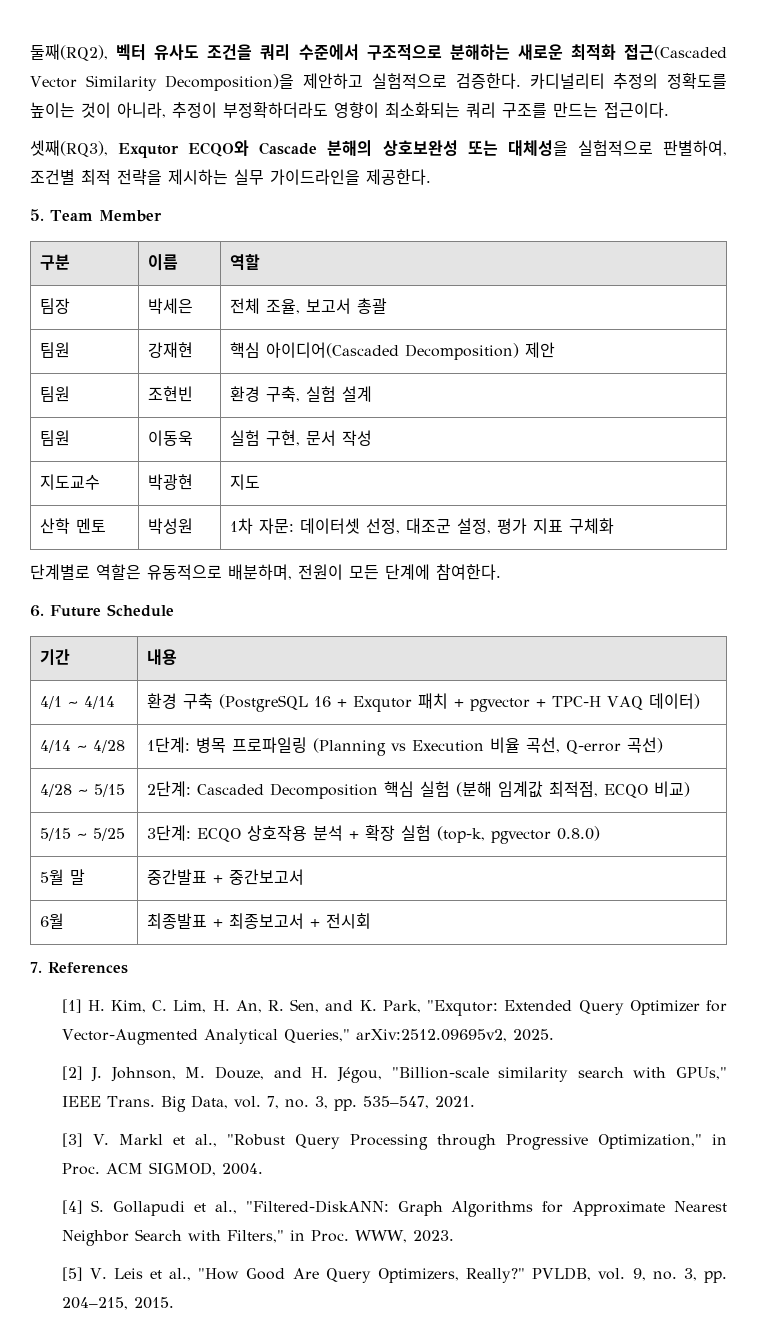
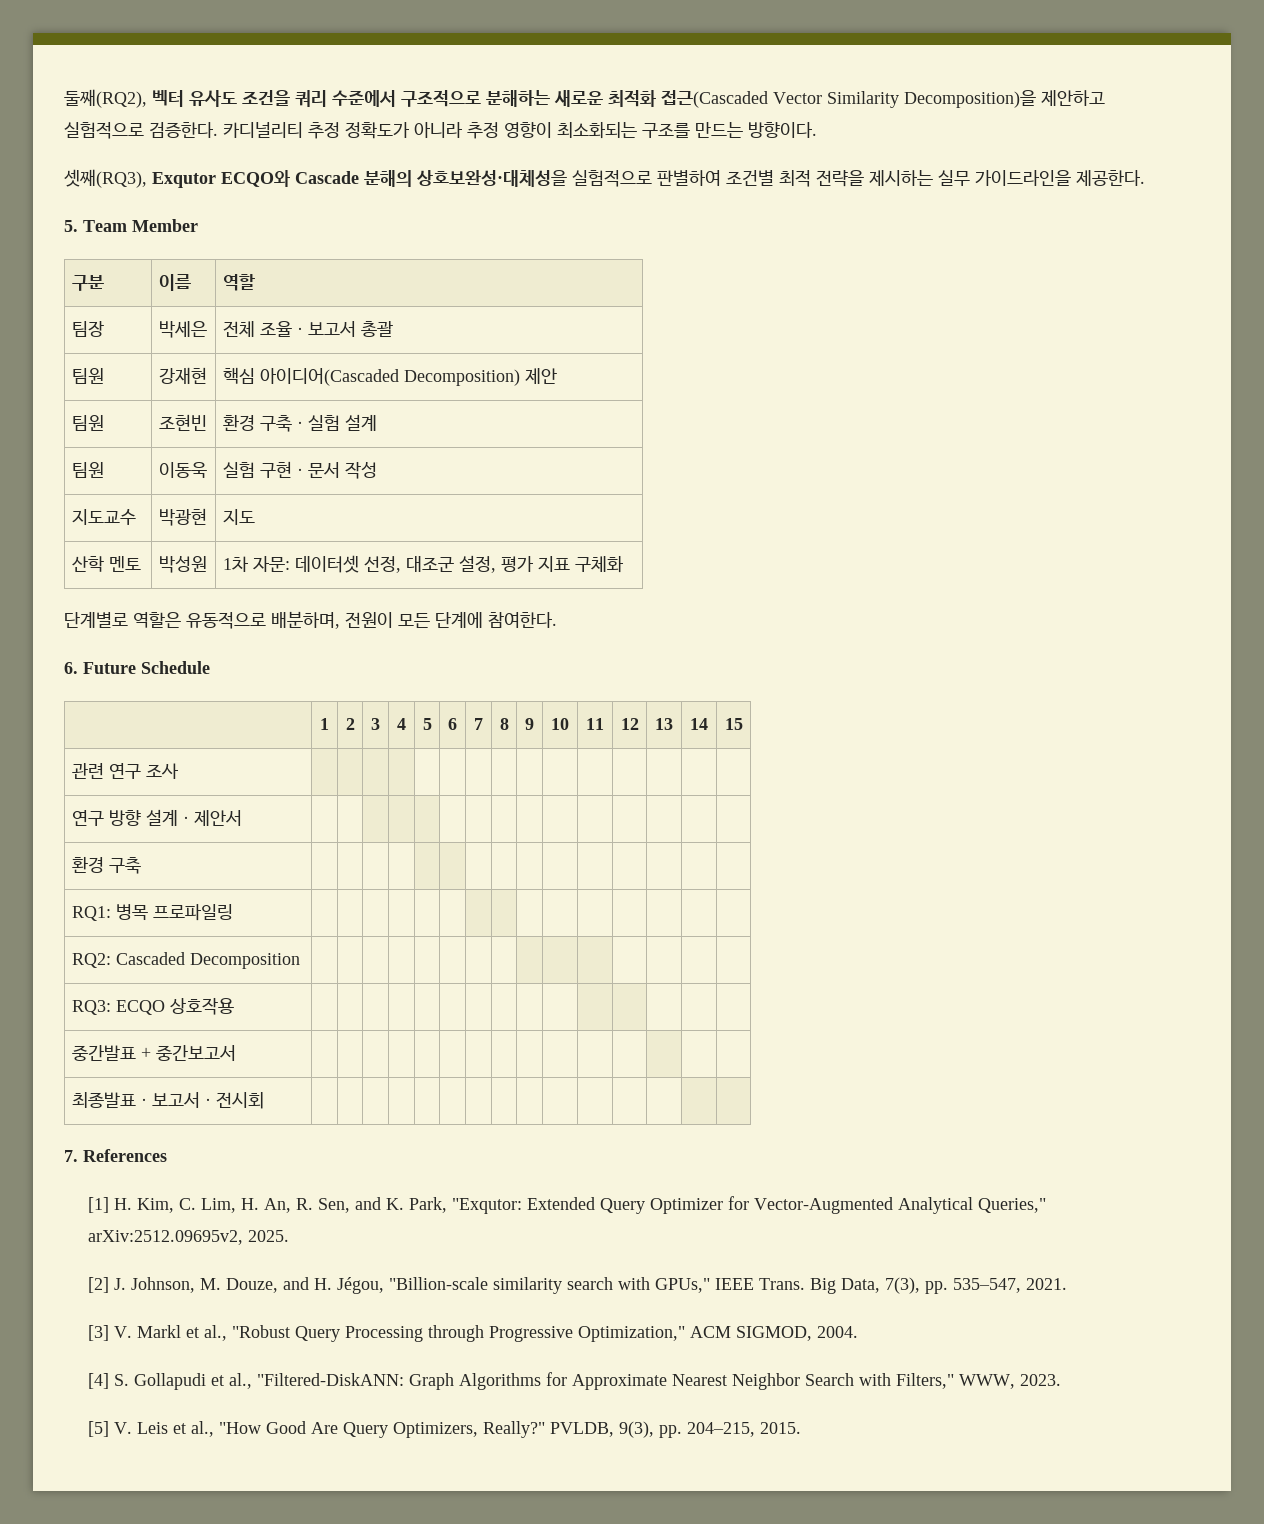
[613,73,727,89] [30,102,328,118] 추정의 정확도를 높이는 것이 아니라, 추정이 부정확하더라도 -> [308,122,499,139] 추정 정확도가 아니라 추정
[466,102,496,118] 쿼리 -> (637, 130) none
[604,102,669,118] 접근이다. -> [748,122,817,138] 방향이다.
[382,140,727,156] 상호보완성 또는 대체성을 실험적으로 판별하여, -> [416,170,721,187] 상호보완성·대체성을 실험적으로 판별하여
[265,299,300,314] 조율, -> [259,321,303,337] 조율 ·
[265,386,300,402] 구축, -> [259,415,303,432] 구축 ·
[265,430,300,446] 구현, -> [259,461,303,478] 구현 ·
[39,649,70,665] [146,649,177,665] [39,696,115,709] [146,693,700,712] [39,740,125,753] [146,737,663,756] [39,784,125,797] [146,781,690,799] [39,828,125,841] [146,825,600,844] [39,869,85,885] [146,869,304,885] [39,913,64,929] [146,913,371,929] 기간 | 내용 // 4/1 ~ 4/14 | 환경 구축 (PostgreSQL 16 + Exqutor 패치 + pgvector + TPC-H VAQ 데이터) // 4/14 ~ 4/28 | 1단계: 병목 프로파일링 (Planning vs Execution 비율 곡선, Q-error 곡선) // 4/28 ~ 5/15 | 2단계: Cascaded Decomposition 핵심 실험 (분해 임계값 최적점, ECQO 비교) // 5/15 ~ 5/25 | 3단계: ECQO 상호작용 분석 + 확장 실험 (top-k, pgvector 0.8.0) // 5월 말 | 중간발표 + 중간보고서 // 6월 | 최종발표 + 최종보고서 + 전시회 -> [320,718,329,730] [345,718,355,730] [371,718,380,730] [397,718,406,730] [422,718,432,730] [448,718,457,730] [474,718,483,730] [499,718,509,730] [525,718,534,730] [551,718,569,730] [586,718,604,730] [620,718,639,730] [655,718,673,730] [690,718,708,730] [724,718,743,730] [71,763,179,779] [71,809,242,826] [71,856,141,874] [71,904,233,921] [71,952,300,969] [71,997,234,1015] [71,1045,236,1061] [71,1092,264,1109] | 1 | 2 | 3 | 4 | 5 | 6 | 7 | 8 | 9 | 10 | 11 | 12 | 13 | 14 | 15 // 관련 연구 조사 | | | | | | | | | | | | | | | // 연구 방향 설계 · 제안서 | | | | | | | | | | | | | | | // 환경 구축 | | | | | | | | | | | | | | | // RQ1: 병목 프로파일링 | | | | | | | | | | | | | | | // RQ2: Cascaded Decomposition | | | | | | | | | | | | | | | // RQ3: ECQO 상호작용 | | | | | | | | | | | | | | | // 중간발표 + 중간보고서 | | | | | | | | | | | | | | | // 최종발표 · 보고서 · 전시회 | | | | | | | | | | | | | | |
[233,1096,328,1109] vol. 7, no. 3, -> [884,1277,920,1294] 7(3),
[711,1134,727,1145] [61,1163,100,1175] in Proc. -> (685, 1334) none
[289,1230,349,1242] in Proc. -> (954, 1381) none
[598,1268,697,1281] vol. 9, no. 3, -> [618,1421,654,1438] 9(3),

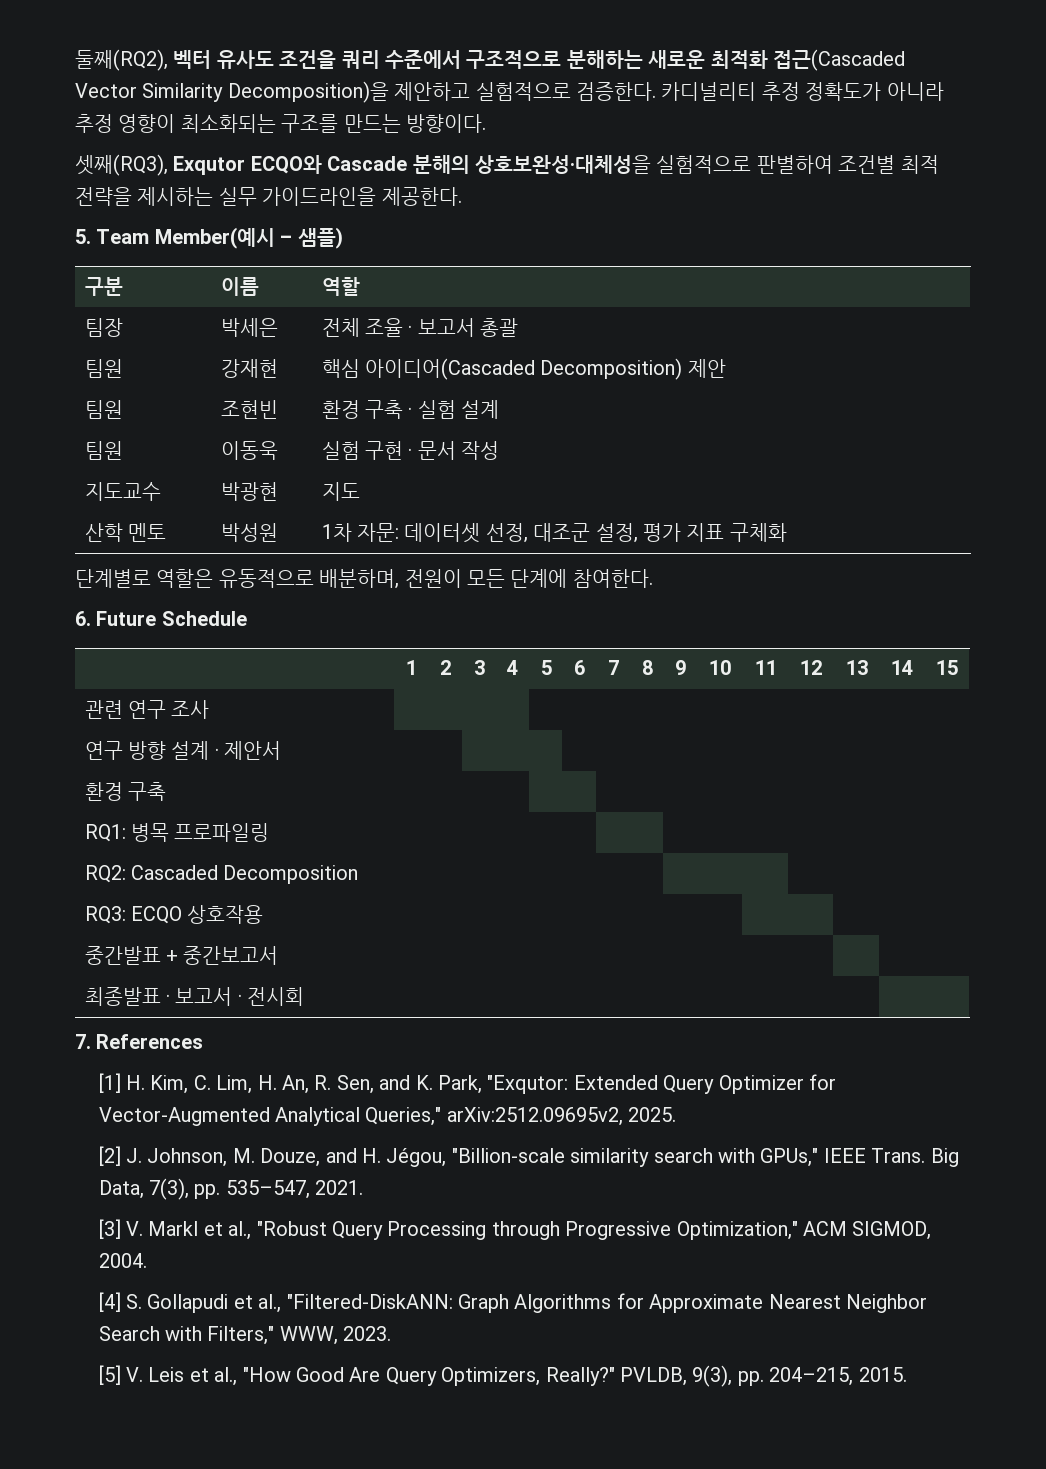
[132,219,198,232] Member -> [154,227,343,249] Member(예시 – 샘플)

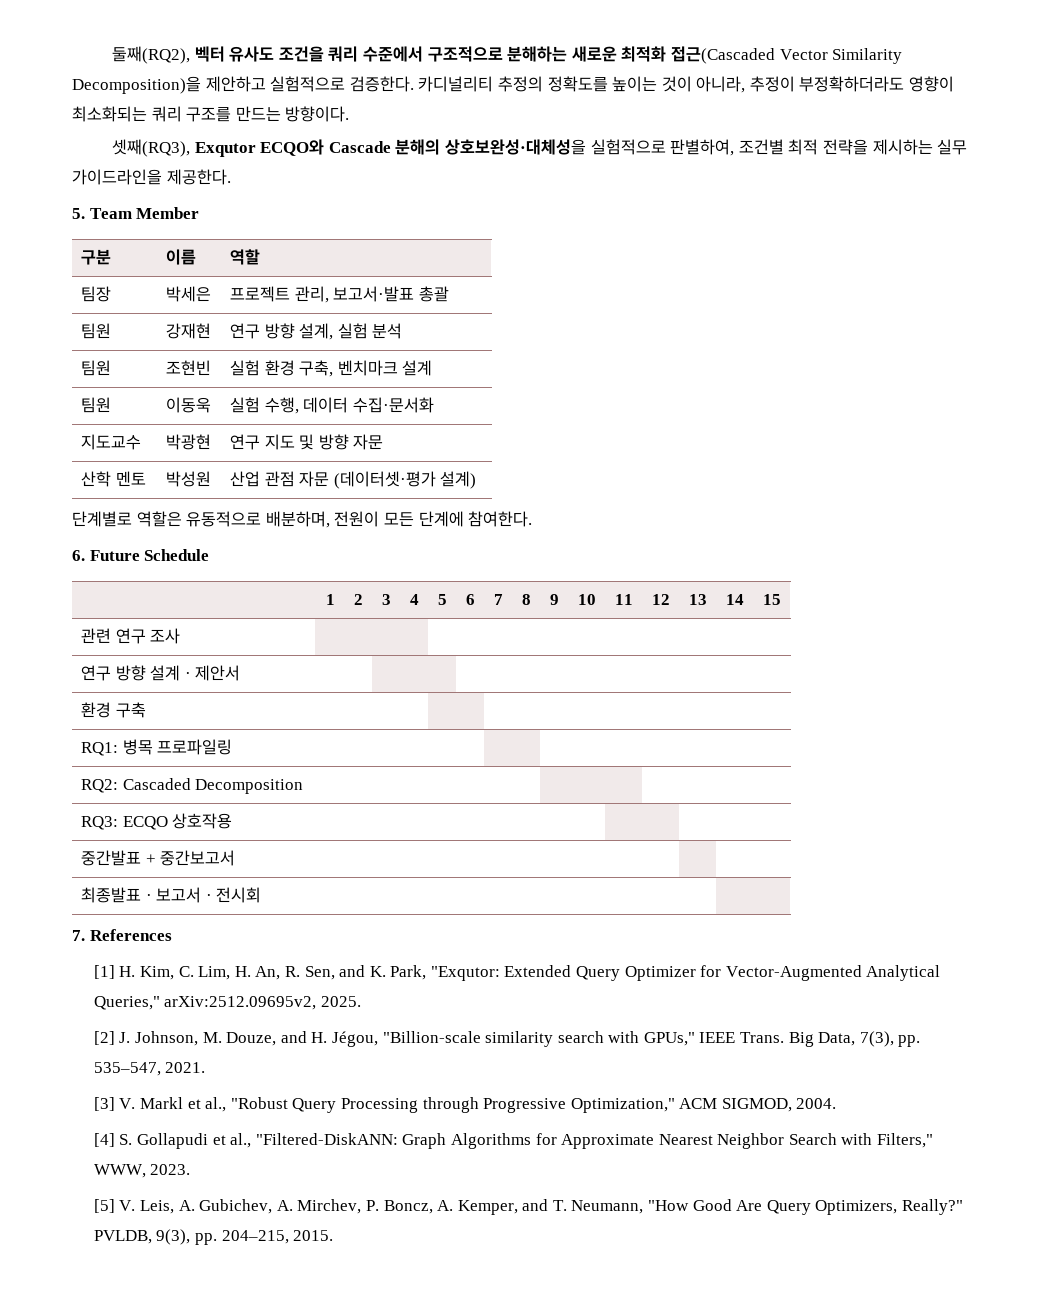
[761,82,944,101] [75,114,113,133] 추정 정확도가 아니라 추정 -> [497,76,905,93] 추정의 정확도를 높이는 것이 아니라, 추정이 부정확하더라도
(276, 123) none -> [151,106,182,122] 쿼리
[756,155,833,174] 판별하여 -> [670,139,735,156] 판별하여,
[154,227,343,249] Member(예시 – 샘플) -> [136,207,200,219] Member
[321,318,475,337] 전체 조율 · 보고서 -> [230,286,415,303] 프로젝트 관리, 보고서·발표
[321,358,726,380] [84,400,123,419] [220,400,278,419] [321,400,456,419] 핵심 아이디어(Cascaded Decomposition) 제안 // 팀원 | 조현빈 | 환경 구축 · 실험 -> [230,323,403,340] [81,360,112,376] [166,360,212,376] [230,360,398,377] 연구 방향 설계, 실험 분석 // 팀원 | 조현빈 | 실험 환경 구축, 벤치마크
[365,441,500,460] 구현 · 문서 작성 -> [264,397,434,414] 수행, 데이터 수집·문서화
(278, 491) none -> [230,434,261,450] 연구
(360, 491) none -> [299,434,384,450] 및 방향 자문
[321,523,787,543] 1차 자문: 데이터셋 선정, 대조군 설정, 평가 지표 구체화 -> [230,471,477,489] 산업 관점 자문 (데이터셋·평가 설계)
[148,1367,238,1386] Leis et al., -> [139,1199,644,1215] Leis, A. Gubichev, A. Mirchev, P. Boncz, A. Kemper, and T. Neumann,

